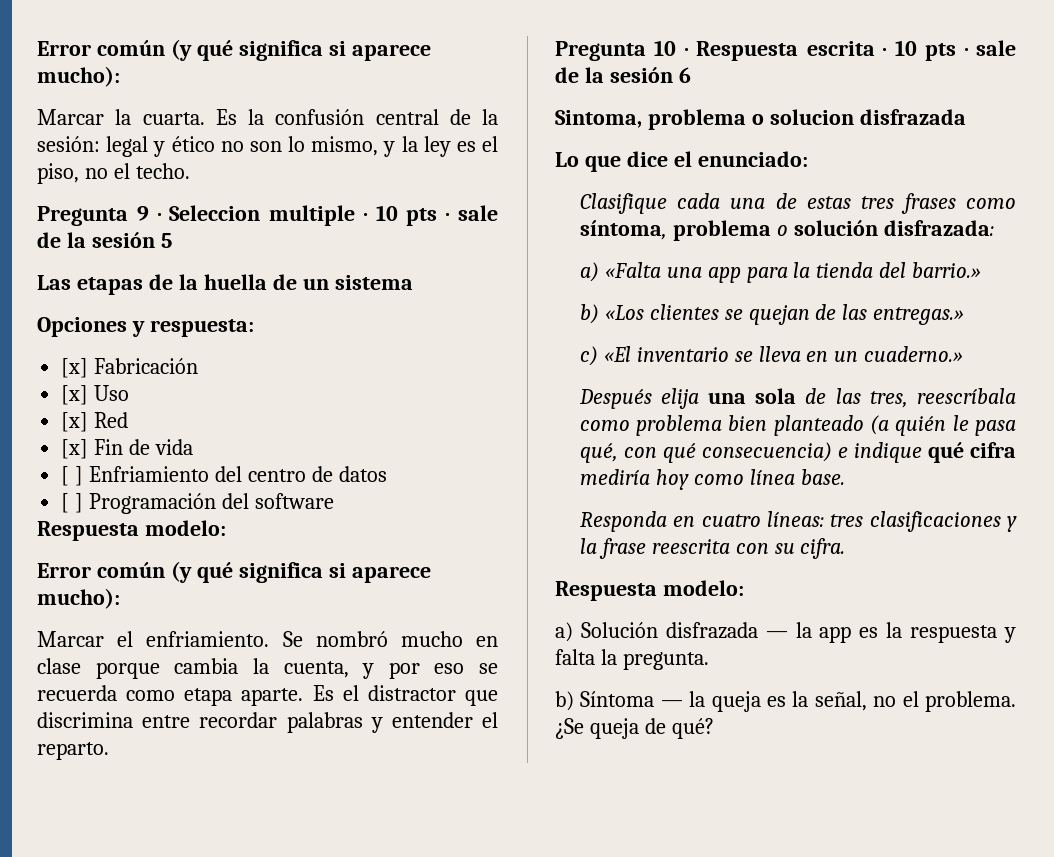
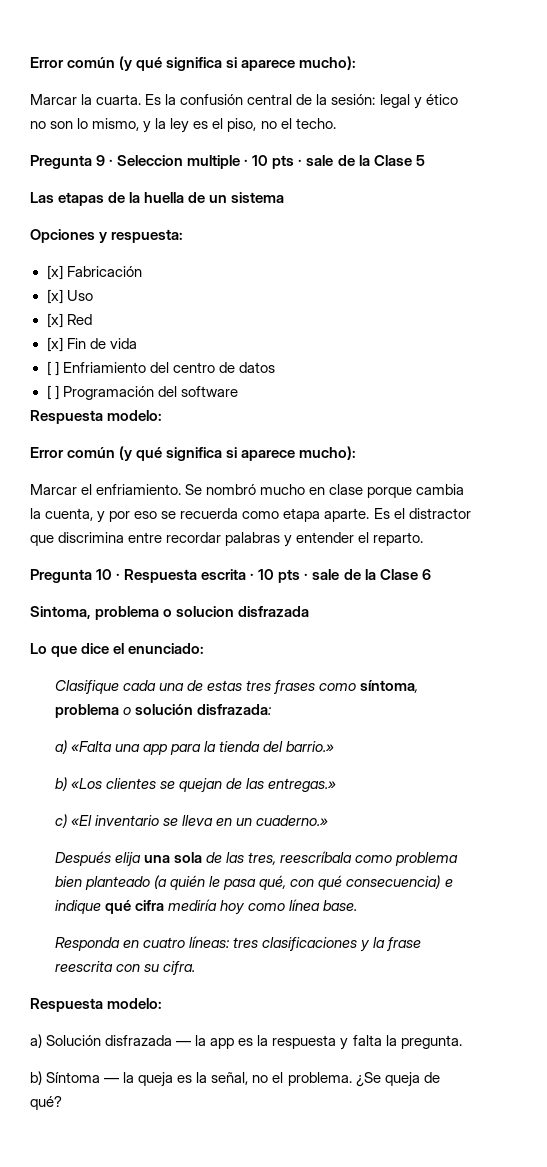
[91,232,155,248] sesión -> [373,155,412,166] Clase
[609,67,673,83] sesión -> [379,569,418,580] Clase

